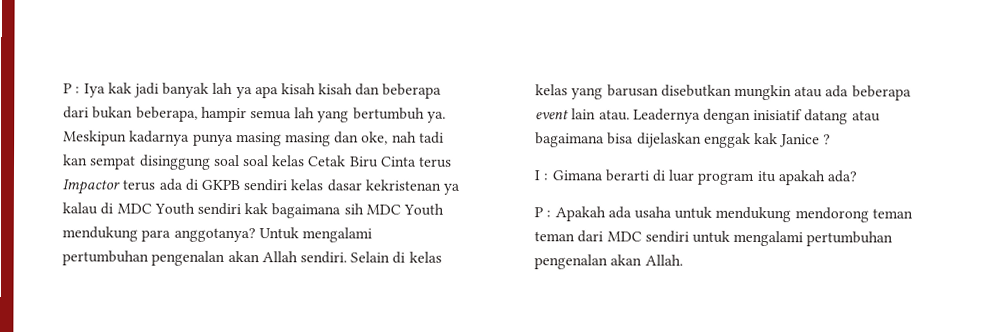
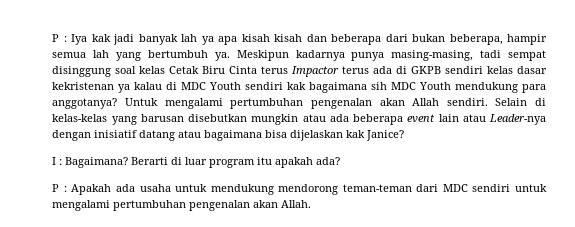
[235,131,444,147] [63,154,89,166] masing masing dan oke, nah tadi kan -> [391,50,502,61] masing-masing, tadi
[242,155,269,167] soal -> (137, 70) none
[408,251,442,263] [535,84,569,96] kelas kelas -> [52,114,108,122] kelas-kelas
[598,108,701,124] atau. Leadernya -> [462,114,546,125] atau Leader-nya
[703,132,832,148] enggak kak Janice ? -> [346,130,405,141] kak Janice?
[551,169,649,182] Gimana berarti -> [65,157,169,168] Bagaimana? Berarti
[871,208,913,219] [534,231,576,242] teman teman -> [342,184,412,192] teman-teman

